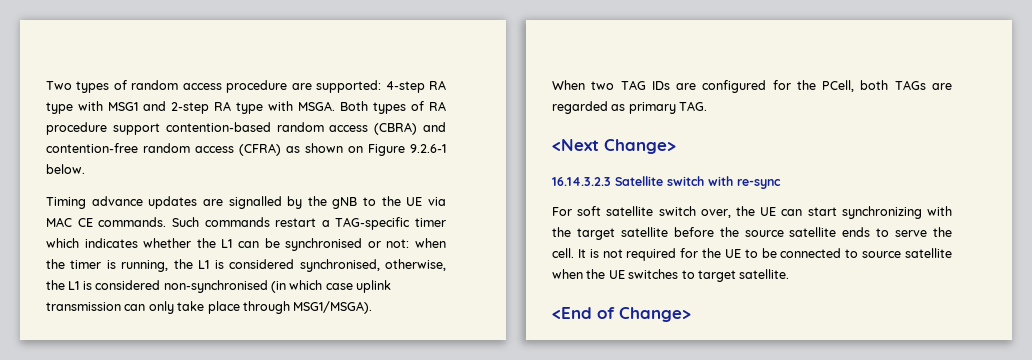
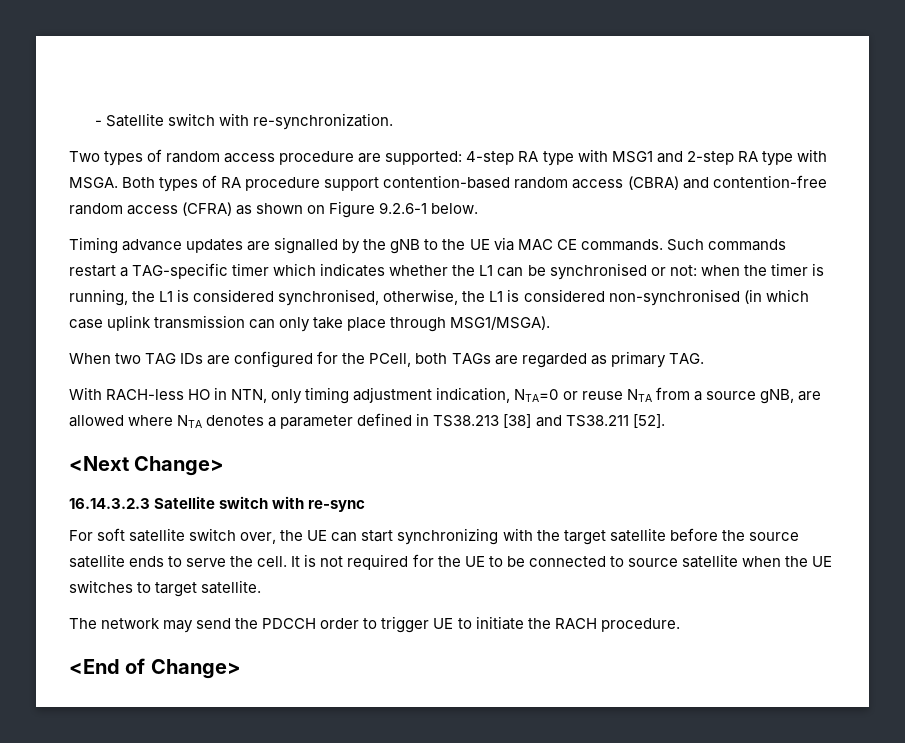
(46, 85) none -> [95,113,394,130] - Satellite switch with re-synchronization. //
(708, 106) none -> [69,387,821,404] [69,413,665,429] // With RACH-less HO in NTN, only timing adjustment indication, NTA=0 or reuse NTA from a source gNB, are allowed where NTA denotes a parameter defined in TS38.213 [38] and TS38.211 [52].
(790, 274) none -> [69,616,680,633] // The network may send the PDCCH order to trigger UE to initiate the RACH procedure.

